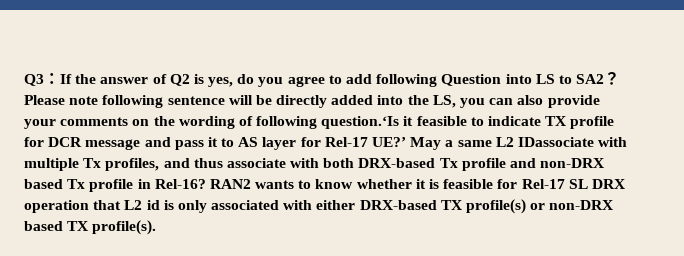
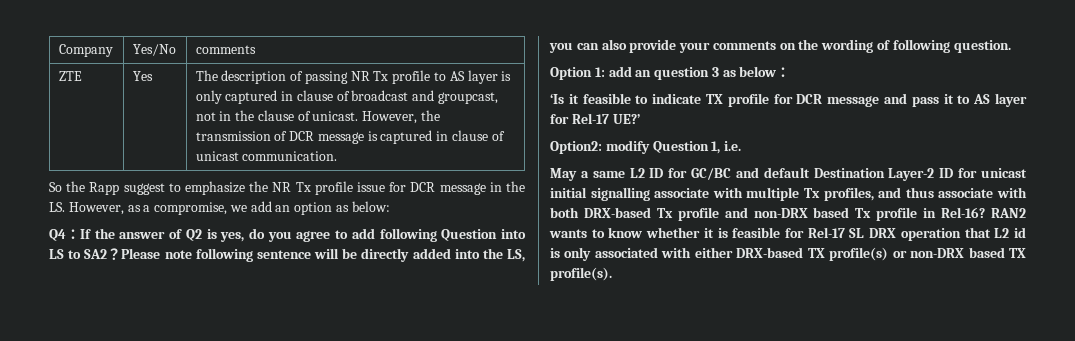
[24,74,44,86] Q3 -> [58,44,113,57] [132,44,176,56] [195,45,256,54] [58,71,82,81] [132,71,153,81] [195,70,512,84] [195,90,499,104] [195,110,441,124] [195,130,505,144] [195,151,338,161] [49,181,525,195] [49,201,390,215] [49,229,66,241] Company | Yes/No | comments // ZTE | Yes | The description of passing NR Tx profile to AS layer is only captured in clause of broadcast and groupcast, not in the clause of unicast. However, the transmission of DCR message is captured in clause of unicast communication. // So the Rapp suggest to emphasize the NR Tx profile issue for DCR message in the LS. However, as a compromise, we add an option as below: // Q4
[321,116,400,129] question.‘Is -> [953,40,1011,53] [550,66,791,80] [550,94,564,104] question. // Option 1: add an question 3 as below： // ‘Is
[410,137,594,150] May a same L2 IDassociate -> [550,140,742,154] [550,167,1027,181] [550,187,710,201] // Option2: modify Question 1, i.e. // May a same L2 ID for GC/BC and default Destination Layer-2 ID for unicast initial signalling associate

